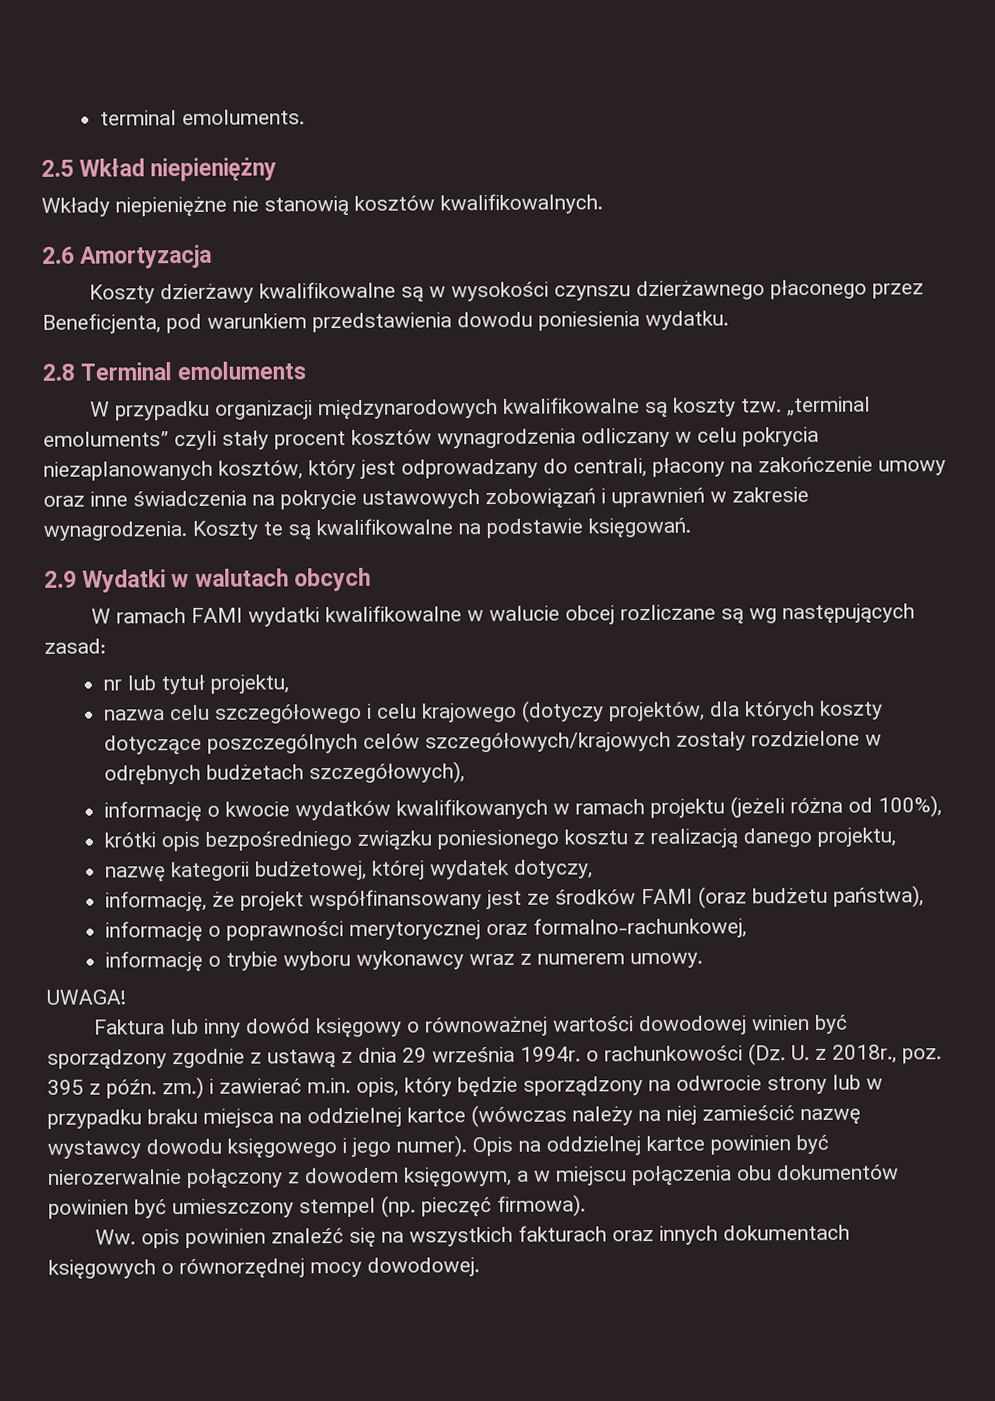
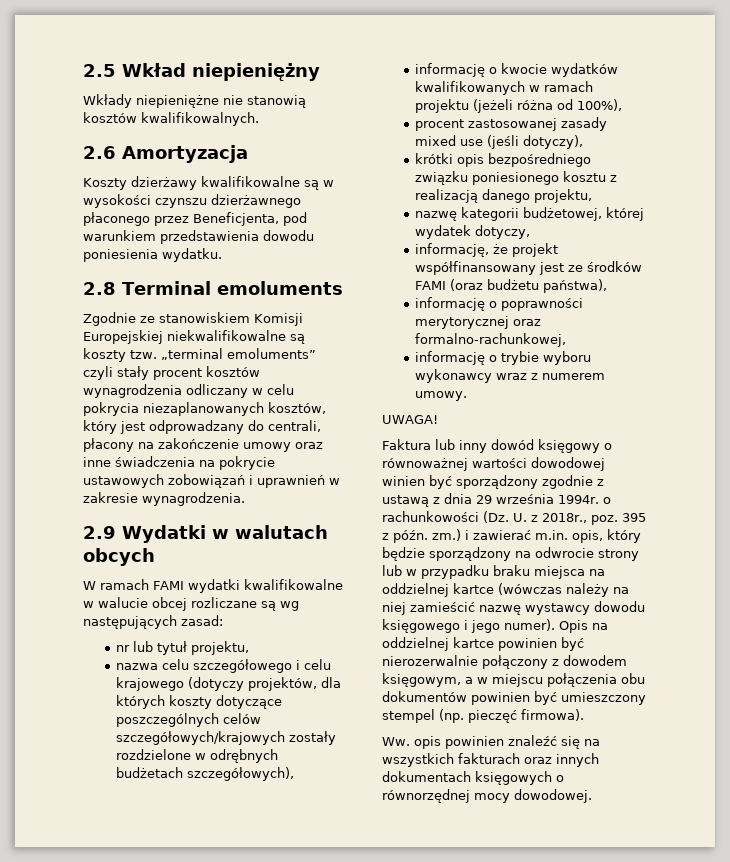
[100,109,306,126] terminal emoluments. // -> (83, 70) none
[90,397,641,421] W przypadku organizacji międzynarodowych kwalifikowalne -> [83,312,303,326] [83,330,286,344] Zgodnie ze stanowiskiem Komisji Europejskiej niekwalifikowalne
[192,517,691,540] Koszty te są kwalifikowalne na podstawie księgowań. -> (245, 499) none
(943, 806) none -> [415,117,608,131] [415,135,584,149] // procent zastosowanej zasady mixed use (jeśli dotyczy),

